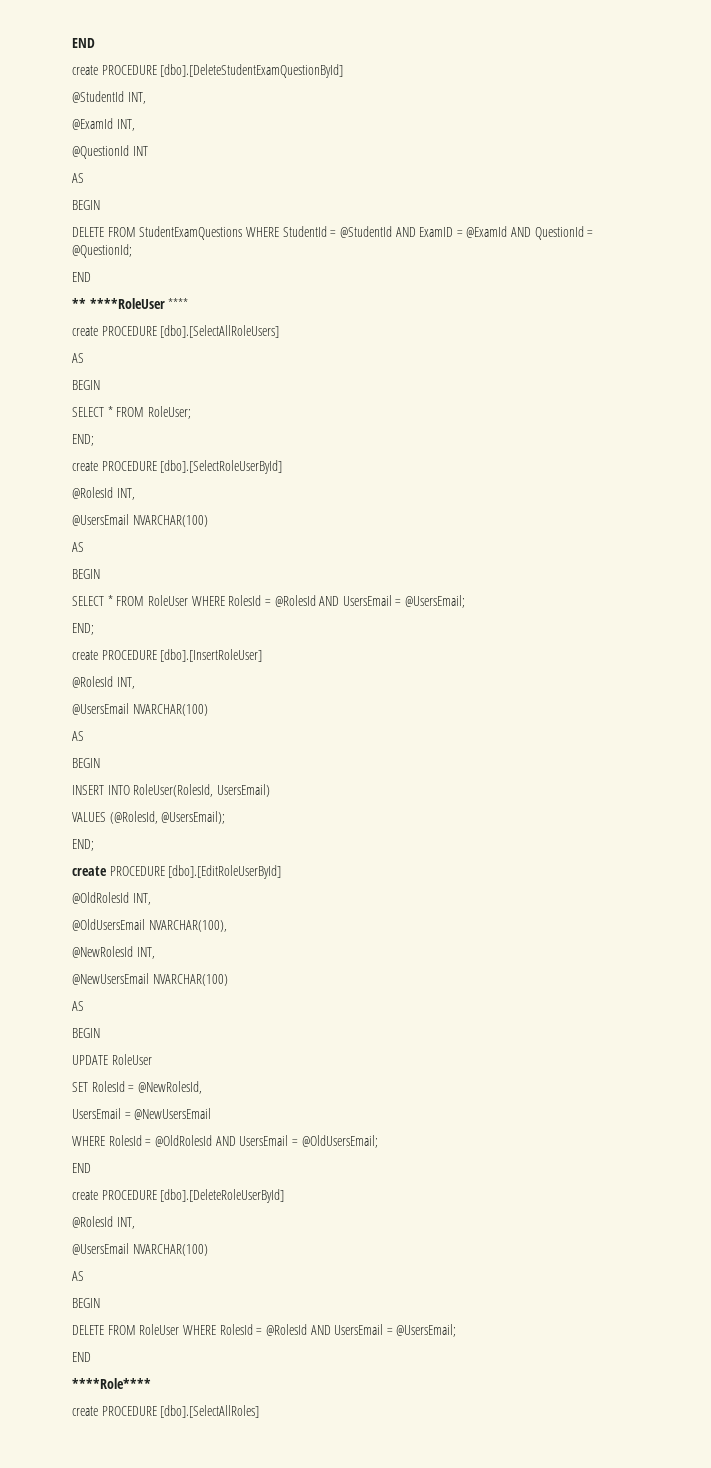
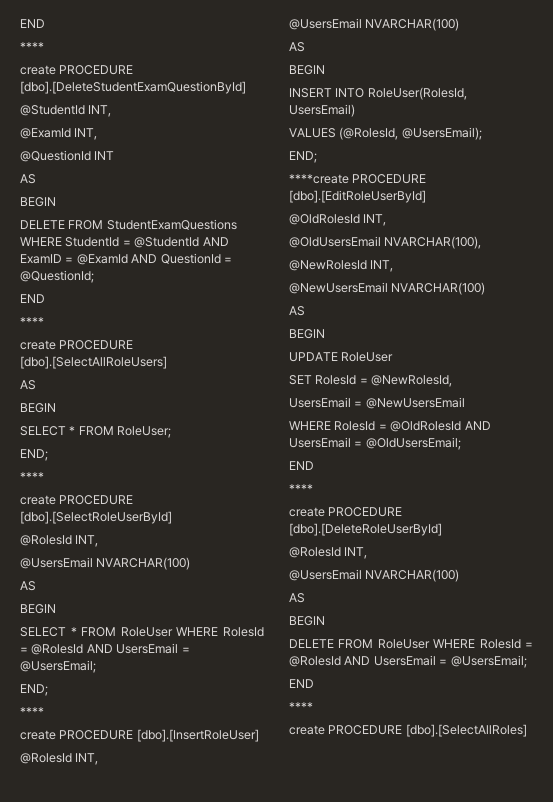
[72,38,95,48] END -> [20,19,45,28] [20,42,44,51] END // ****
[72,298,165,309] ** ****RoleUser -> (45, 298) none
(94, 440) none -> [20,472,44,481] // ****
(94, 629) none -> [20,707,44,716] // ****
[72,866,107,876] create -> [289,174,349,184] ****create
(91, 1168) none -> [289,484,313,493] // ****
[72,1378,151,1389] ****Role**** -> [289,702,313,711] ****

